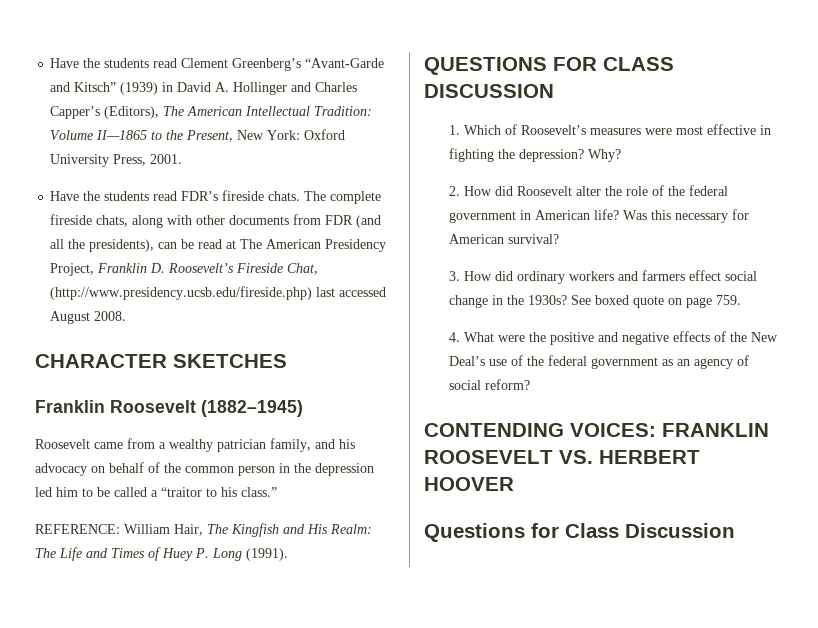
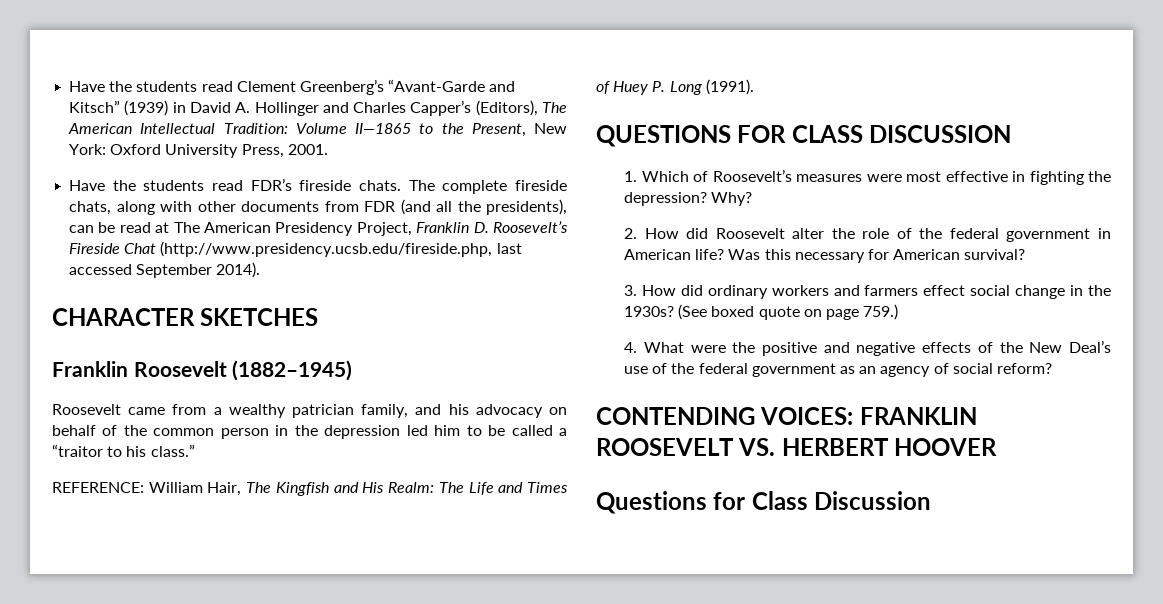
[287,263,319,275] [50,286,387,300] [50,311,127,324] Chat, (http://www.presidency.ucsb.edu/fireside.php) last accessed August 2008. -> [124,241,522,257] [69,262,261,278] Chat (http://www.presidency.ucsb.edu/fireside.php, last accessed September 2014).
[571,295,592,305] See -> [678,304,708,320] (See
[716,295,742,305] 759. -> [863,304,899,320] 759.)

